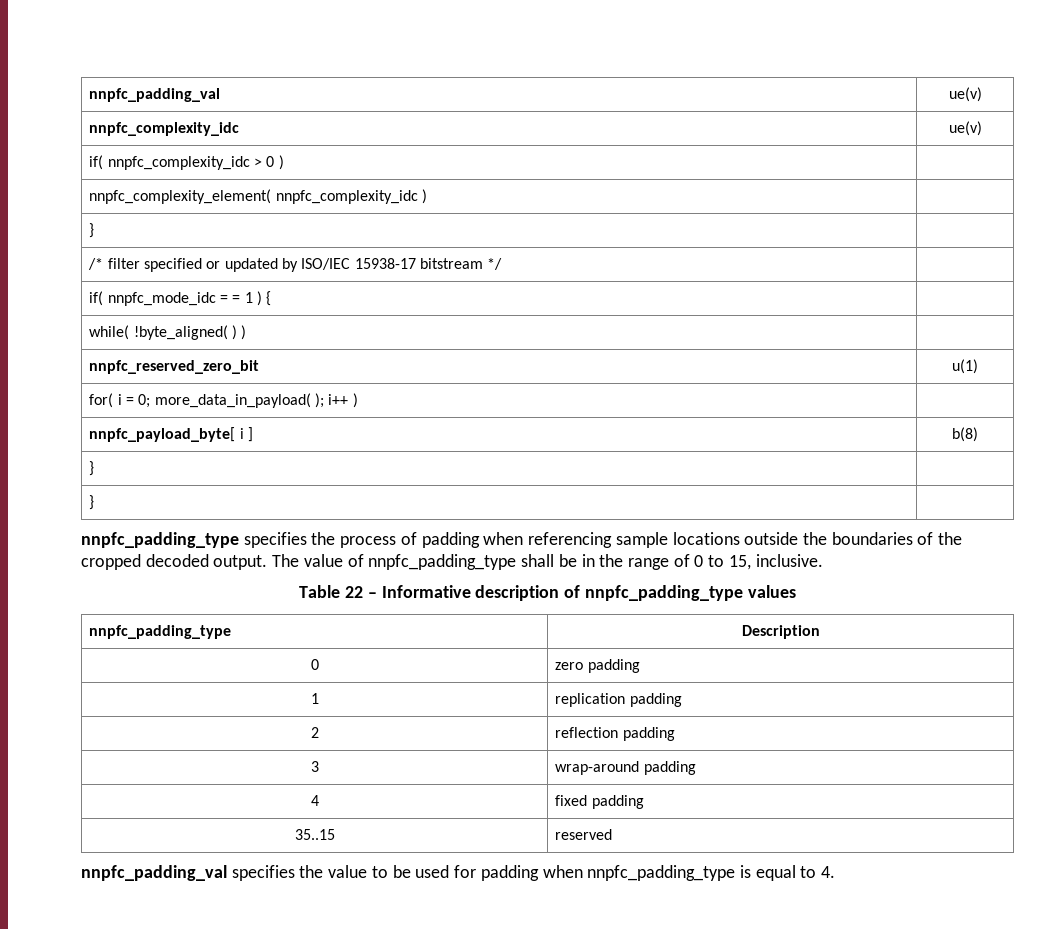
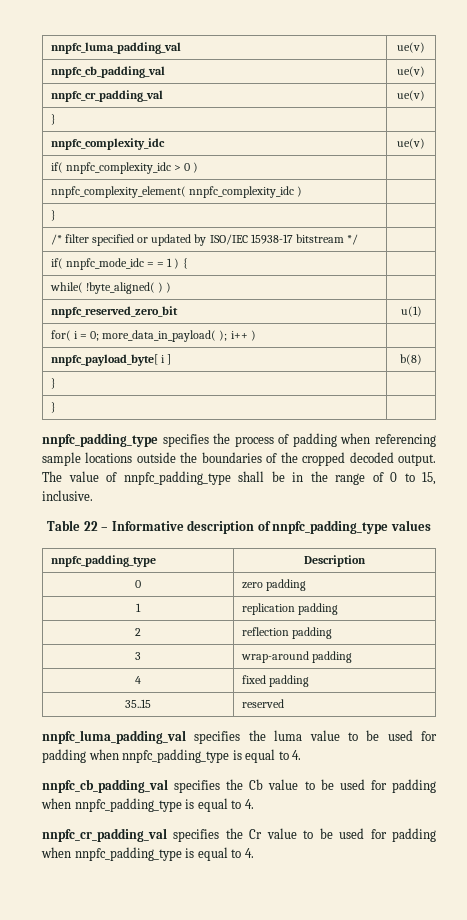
[89,88,221,102] [948,87,982,102] nnpfc_padding_val | ue(v) -> [50,42,181,54] [397,42,425,53] [50,66,165,78] [397,66,425,77] [50,90,163,102] [397,90,425,101] [50,114,56,125] nnpfc_luma_padding_val | ue(v) // nnpfc_cb_padding_val | ue(v) // nnpfc_cr_padding_val | ue(v) // } |
[81,865,324,881] nnpfc_padding_val specifies the -> [42,730,303,744] nnpfc_luma_padding_val specifies the luma
(836, 872) none -> [42,779,436,793] [41,798,254,812] [42,828,437,842] [41,847,254,861] // nnpfc_cb_padding_val specifies the Cb value to be used for padding when nnpfc_padding_type is equal to 4. // nnpfc_cr_padding_val specifies the Cr value to be used for padding when nnpfc_padding_type is equal to 4.

